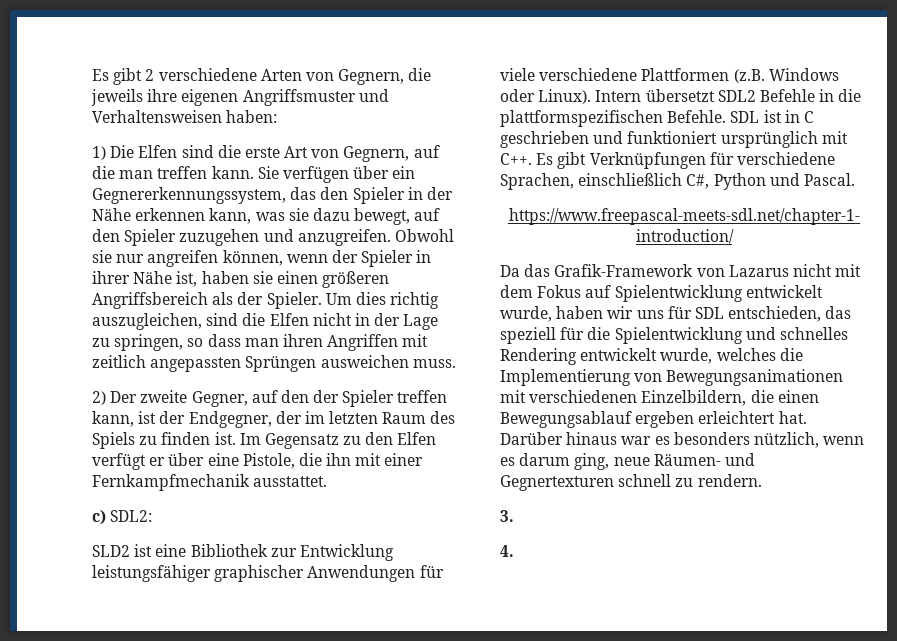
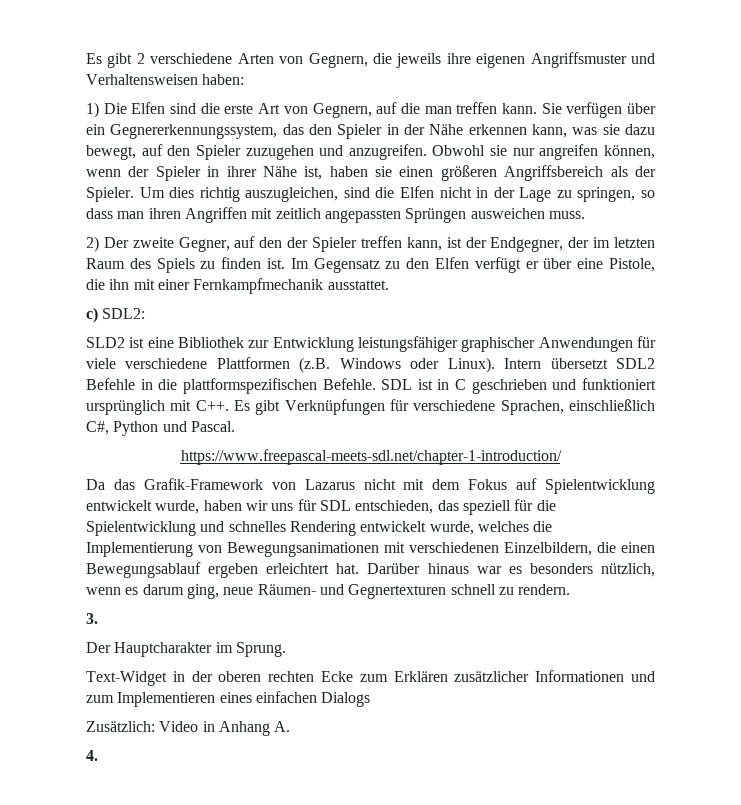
(514, 516) none -> [86,642,286,657] [86,670,655,686] [86,691,371,707] [86,721,291,736] // Der Hauptcharakter im Sprung. // Text-Widget in der oberen rechten Ecke zum Erklären zusätzlicher Informationen und zum Implementieren eines einfachen Dialogs // Zusätzlich: Video in Anhang A.

